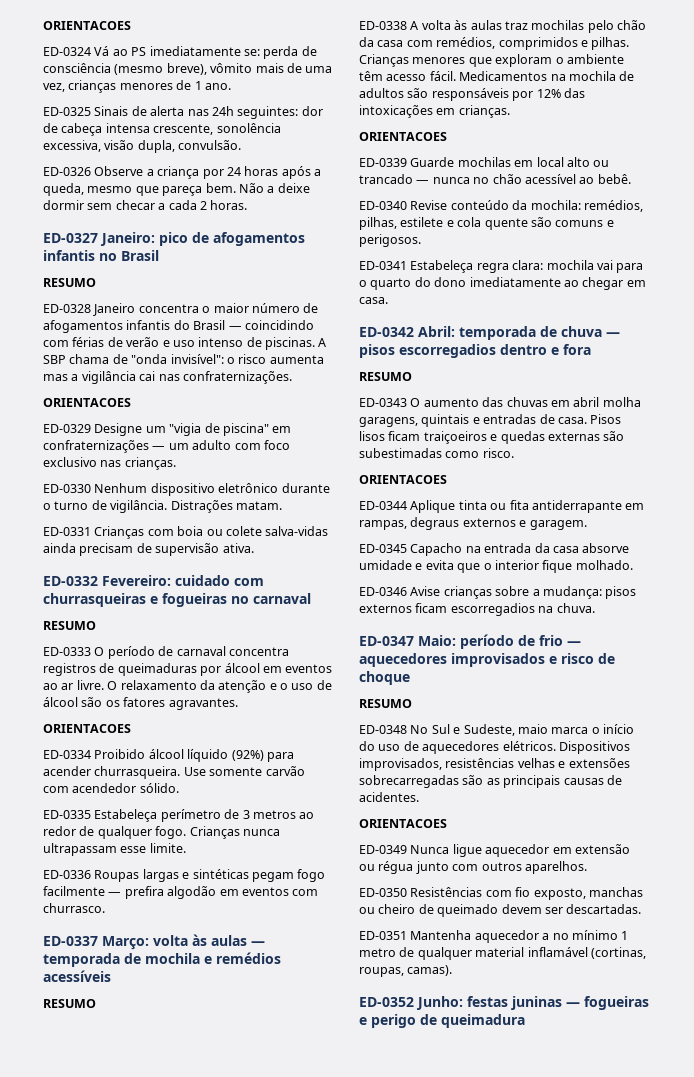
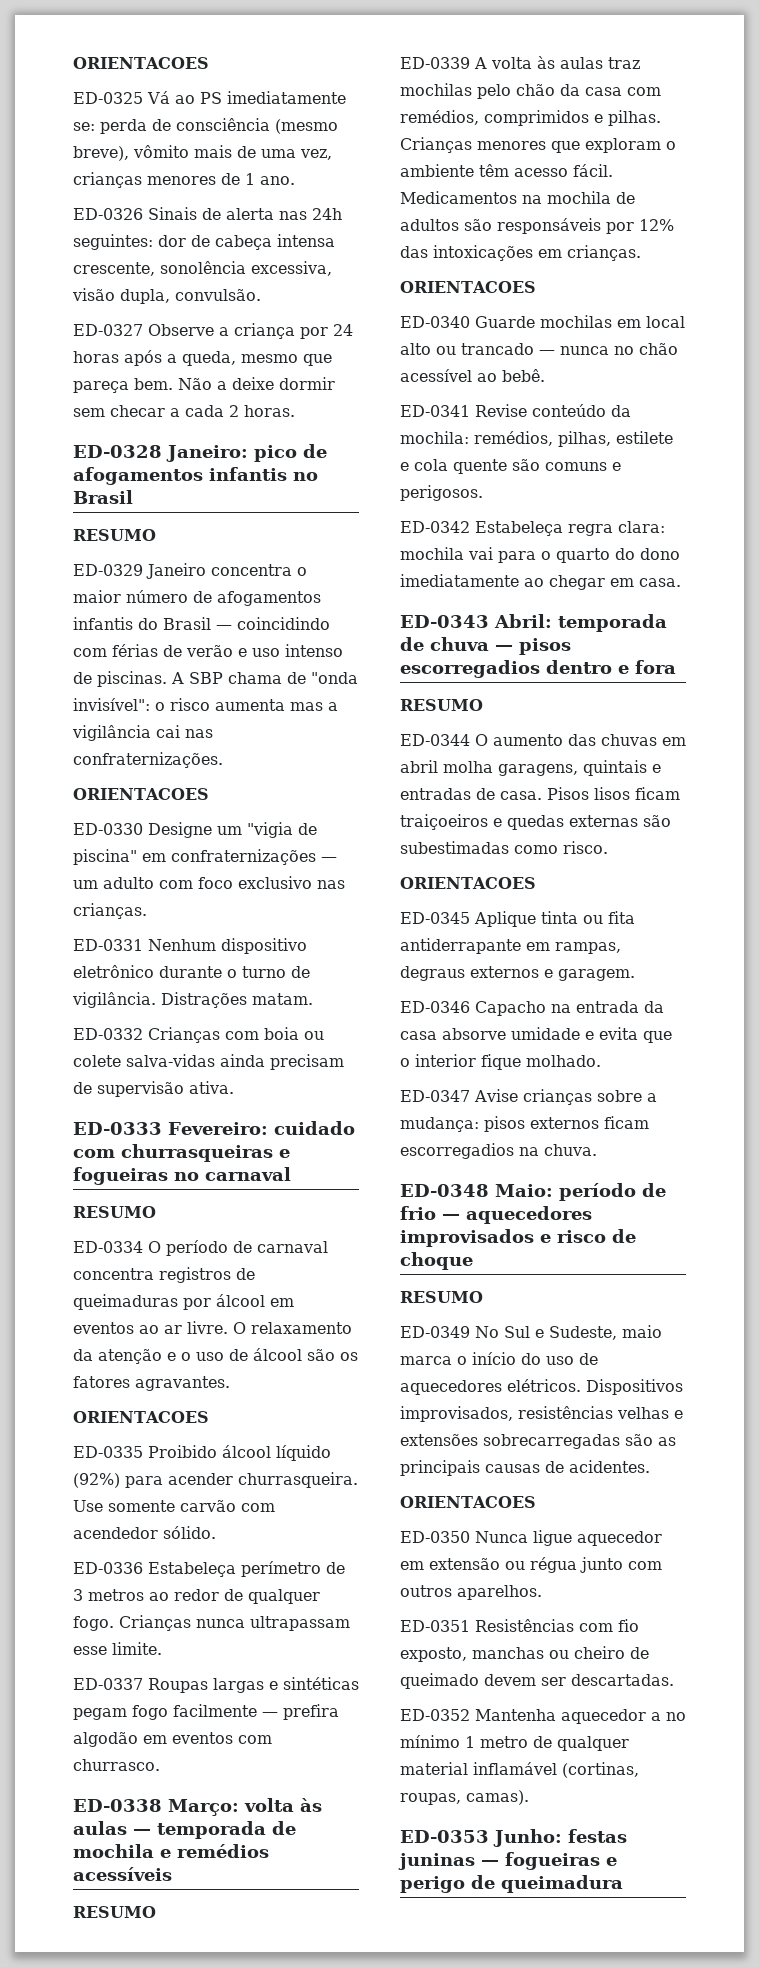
[43,21,131,30] [43,47,91,56] ORIENTACOES // ED-0324 -> [73,57,209,69] [73,92,143,104] ORIENTACOES // ED-0325
[43,107,91,116] ED-0325 -> [73,208,143,220] ED-0326
[43,167,91,176] ED-0326 -> [73,324,143,336] ED-0327
[43,233,98,243] ED-0327 -> [73,445,162,458] ED-0328
[43,304,91,313] ED-0328 -> [73,564,143,576] ED-0329
[43,424,91,433] ED-0329 -> [73,823,143,835] ED-0330
[43,484,91,493] ED-0330 -> [73,939,143,951] ED-0331
[43,527,91,536] ED-0331 -> [73,1028,143,1040] ED-0332
[43,576,98,586] ED-0332 -> [73,1122,162,1135] ED-0333
[43,647,91,656] ED-0333 -> [73,1241,143,1253] ED-0334
[43,750,91,759] ED-0334 -> [73,1446,143,1458] ED-0335
[43,810,91,819] ED-0335 -> [73,1562,143,1574] ED-0336
[43,870,91,879] ED-0336 -> [73,1678,143,1690] ED-0337
[43,936,98,946] ED-0337 -> [73,1799,162,1812] ED-0338
[359,21,407,30] ED-0338 -> [400,57,470,69] ED-0339
[359,158,407,167] ED-0339 -> [400,316,470,328] ED-0340
[359,201,407,210] ED-0340 -> [400,405,470,417] ED-0341
[359,261,407,270] ED-0341 -> [400,521,470,533] ED-0342
[359,327,414,337] ED-0342 -> [400,615,489,628] ED-0343
[359,398,407,407] ED-0343 -> [400,734,470,746] ED-0344
[359,501,407,510] ED-0344 -> [400,912,470,924] ED-0345
[359,544,407,553] ED-0345 -> [400,1001,470,1013] ED-0346
[359,587,407,596] ED-0346 -> [400,1090,470,1102] ED-0347
[359,636,414,646] ED-0347 -> [400,1184,489,1197] ED-0348
[359,725,407,734] ED-0348 -> [400,1326,470,1338] ED-0349
[359,845,407,854] ED-0349 -> [400,1531,470,1543] ED-0350
[359,888,407,897] ED-0350 -> [400,1620,470,1632] ED-0351
[359,931,407,940] ED-0351 -> [400,1709,470,1721] ED-0352
[359,997,414,1007] ED-0352 -> [400,1830,489,1843] ED-0353

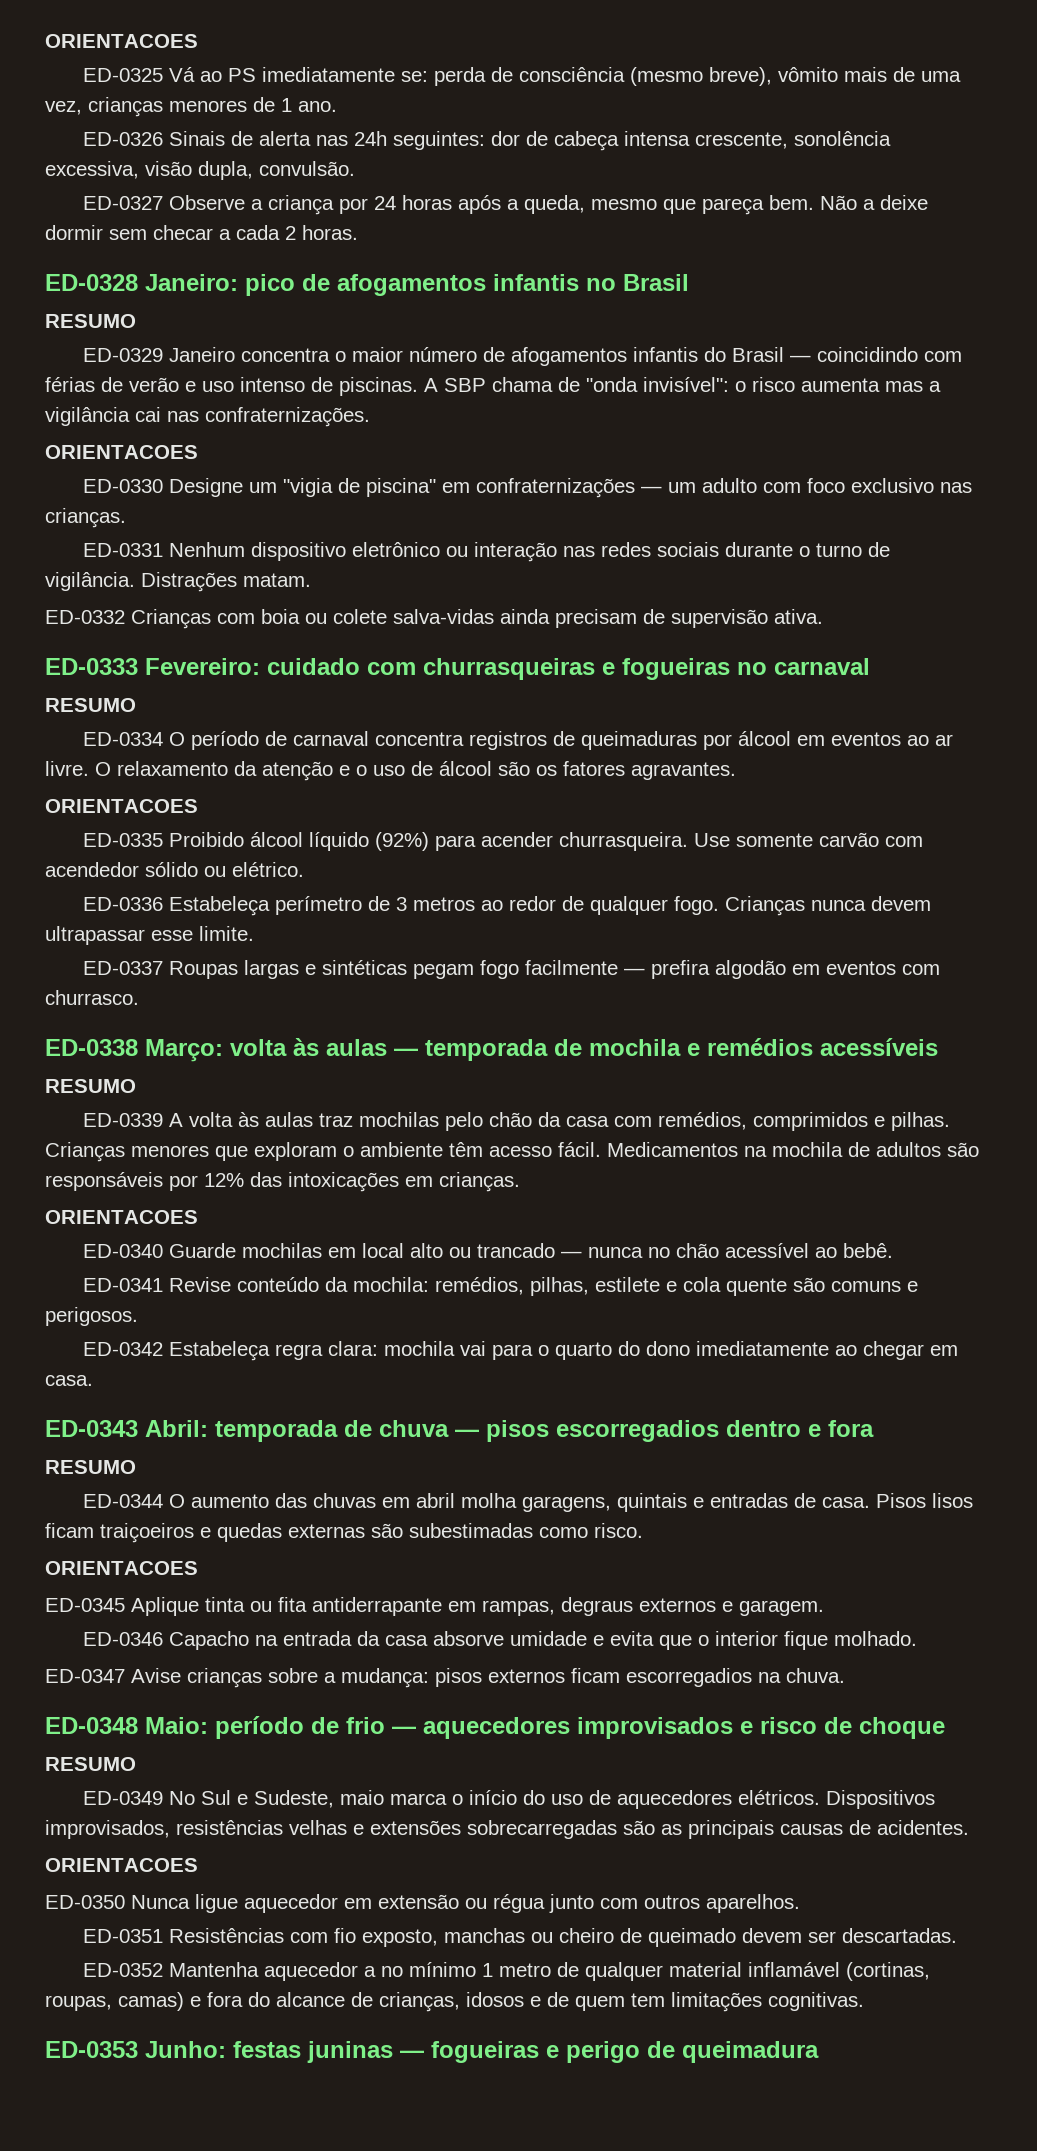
(154, 971) none -> [446,542,720,562] ou interação nas redes sociais
[163,1526,216,1539] sólido. -> [145,862,304,877] sólido ou elétrico.
[250,1616,350,1631] ultrapassam -> [871,896,932,911] [45,926,145,945] devem ultrapassar
[466,1790,529,1805] camas). -> [118,1992,864,2012] camas) e fora do alcance de crianças, idosos e de quem tem limitações cognitivas.

